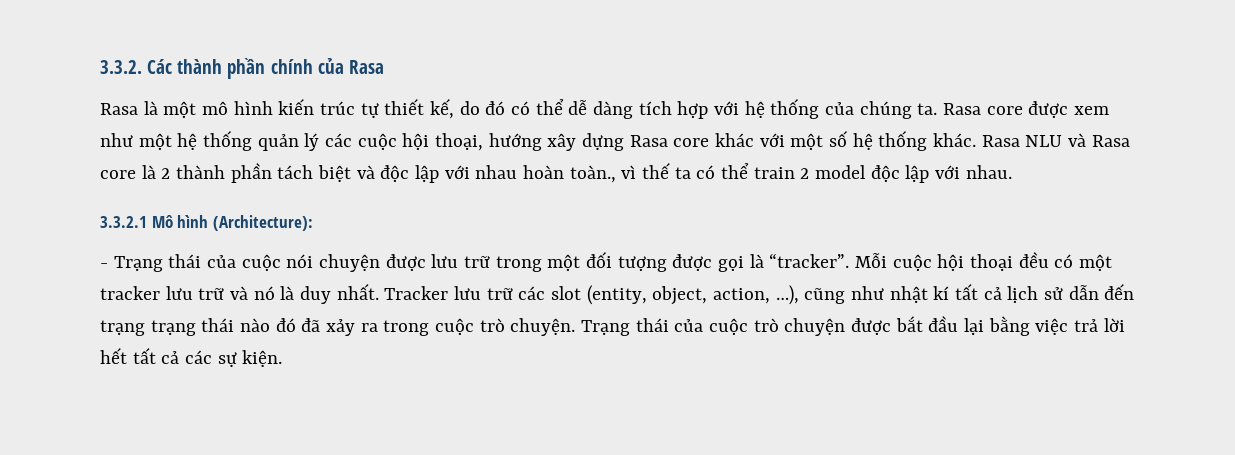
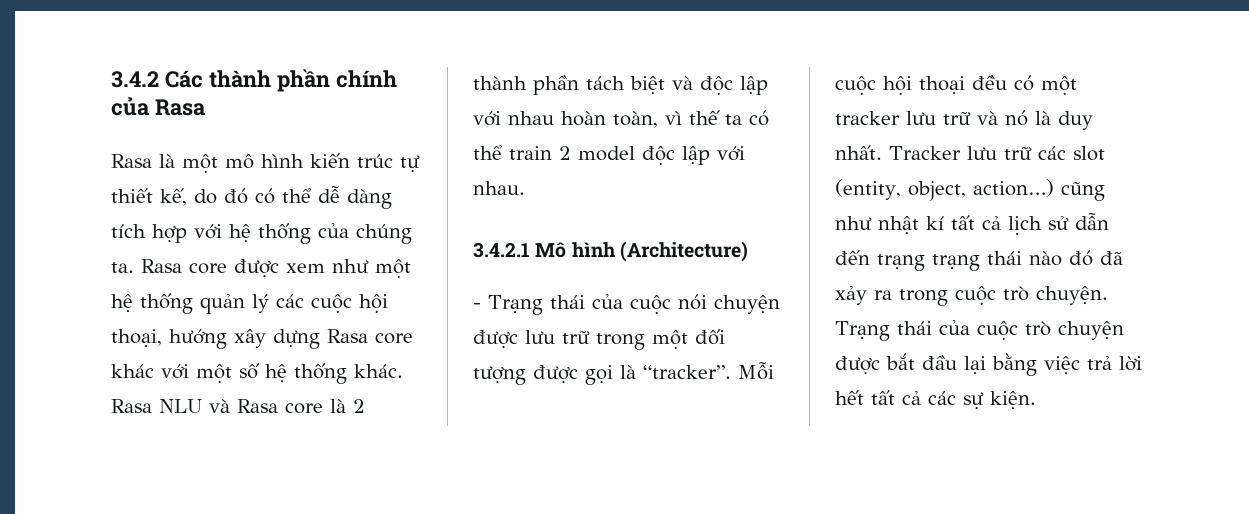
[100,60,142,74] 3.3.2. -> [111,71,159,88] 3.4.2
[569,165,616,183] toàn., -> [613,111,658,128] toàn,
[100,216,147,228] 3.3.2.1 -> [473,242,530,258] 3.4.2.1
[212,215,313,231] (Architecture): -> [619,241,748,262] (Architecture)
[713,285,799,305] action, …), -> [972,179,1054,197] action…)

